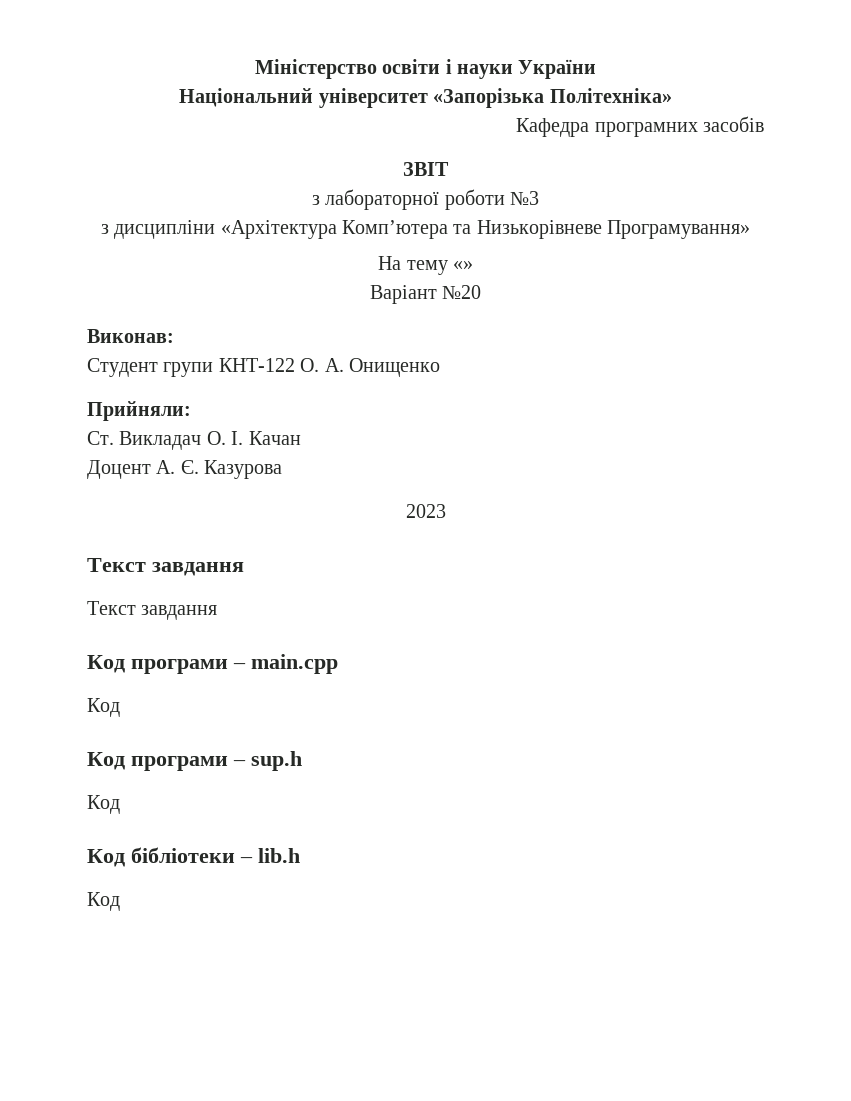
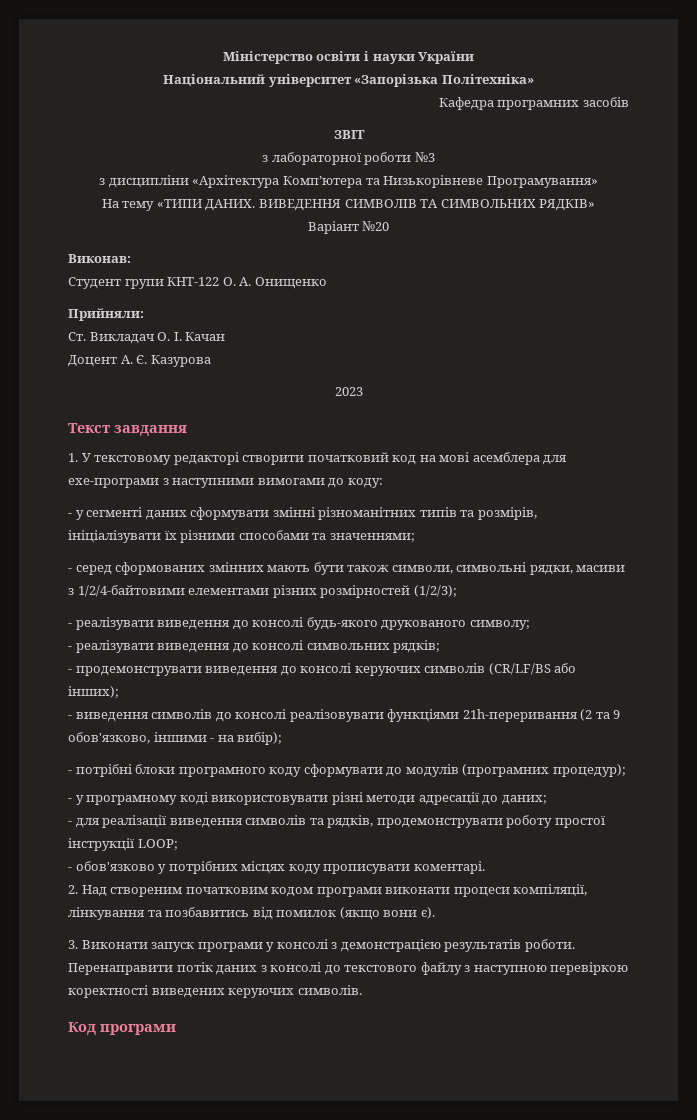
[452,261,473,270] «» -> [156,199,596,211] «ТИПИ ДАНИХ. ВИВЕДЕННЯ СИМВОЛІВ ТА СИМВОЛЬНИХ РЯДКІВ»
[87,601,218,620] [87,654,338,674] [87,698,120,717] [87,751,302,771] [87,795,120,814] [87,847,300,867] [87,892,120,911] Текст завдання // Код програми – main.cpp // Код // Код програми – sup.h // Код // Код бібліотеки – lib.h // Код -> [68,452,568,465] [68,478,383,488] [68,507,537,520] [68,530,415,543] [68,562,626,575] [68,585,457,598] [68,617,530,630] [68,640,441,653] [68,663,577,676] [68,686,119,698] [68,709,621,722] [68,732,283,745] [68,764,626,777] [68,792,547,805] [68,815,605,828] [68,838,178,851] [68,861,485,874] [68,884,588,897] [68,907,435,920] [68,939,575,952] [68,962,629,975] [68,985,362,998] [68,1022,176,1036] 1. У текстовому редакторі створити початковий код на мові асемблера для exe-програми з наступними вимогами до коду: // - у сегменті даних сформувати змінні різноманітних типів та розмірів, ініціалізувати їх різними способами та значеннями; // - серед сформованих змінних мають бути також символи, символьні рядки, масиви з 1/2/4-байтовими елементами різних розмірностей (1/2/3); // - реалізувати виведення до консолі будь-якого друкованого символу; // - реалізувати виведення до консолі символьних рядків; // - продемонструвати виведення до консолі керуючих символів (CR/LF/BS або інших); // - виведення символів до консолі реалізовувати функціями 21h-переривання (2 та 9 обов'язково, іншими - на вибір); // - потрібні блоки програмного коду сформувати до модулів (програмних процедур); // - у програмному коді використовувати різні методи адресації до даних; // - для реалізації виведення символів та рядків, продемонструвати роботу простої інструкції LOOP; // - обов'язково у потрібних місцях коду прописувати коментарі. // 2. Над створеним початковим кодом програми виконати процеси компіляції, лінкування та позбавитись від помилок (якщо вони є). // 3. Виконати запуск програми у консолі з демонстрацією результатів роботи. Перенаправити потік даних з консолі до текстового файлу з наступною перевіркою коректності виведених керуючих символів. // Код програми

